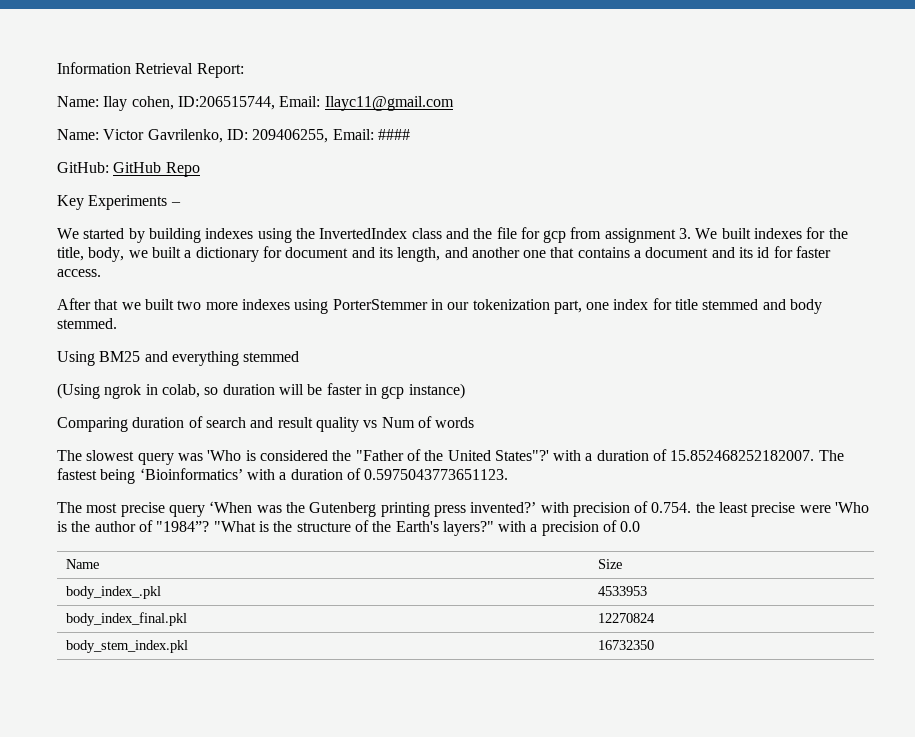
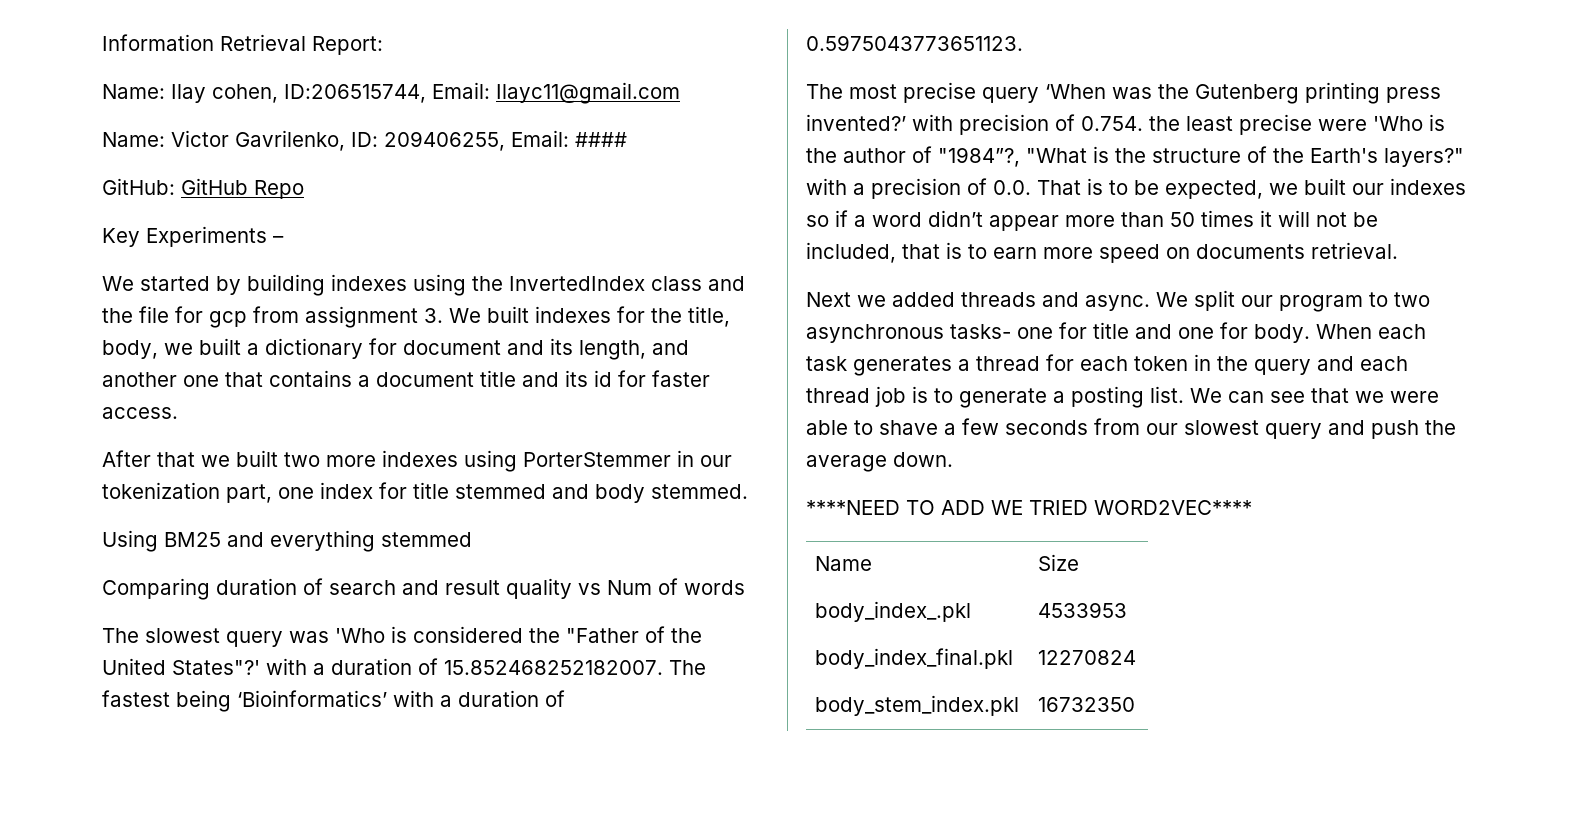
(709, 252) none -> [480,370,516,387] title
[57,383,465,399] // (Using ngrok in colab, so duration will be faster in gcp instance) -> (472, 539) none
[156,521,210,532] "1984”? -> [938,147,1020,167] "1984”?,
[620,521,641,532] 0.0 -> [993,178,1466,199] [806,210,1378,231] [806,242,1398,263] [806,290,1430,312] [806,322,1426,343] [806,354,1408,376] [806,386,1439,408] [806,418,1456,439] [806,452,953,472] [806,500,1252,515] 0.0. That is to be expected, we built our indexes so if a word didn’t appear more than 50 times it will not be included, that is to earn more speed on documents retrieval. // Next we added threads and async. We split our program to two asynchronous tasks- one for title and one for body. When each task generates a thread for each token in the query and each thread job is to generate a posting list. We can see that we were able to shave a few seconds from our slowest query and push the average down. // ****NEED TO ADD WE TRIED WORD2VEC****

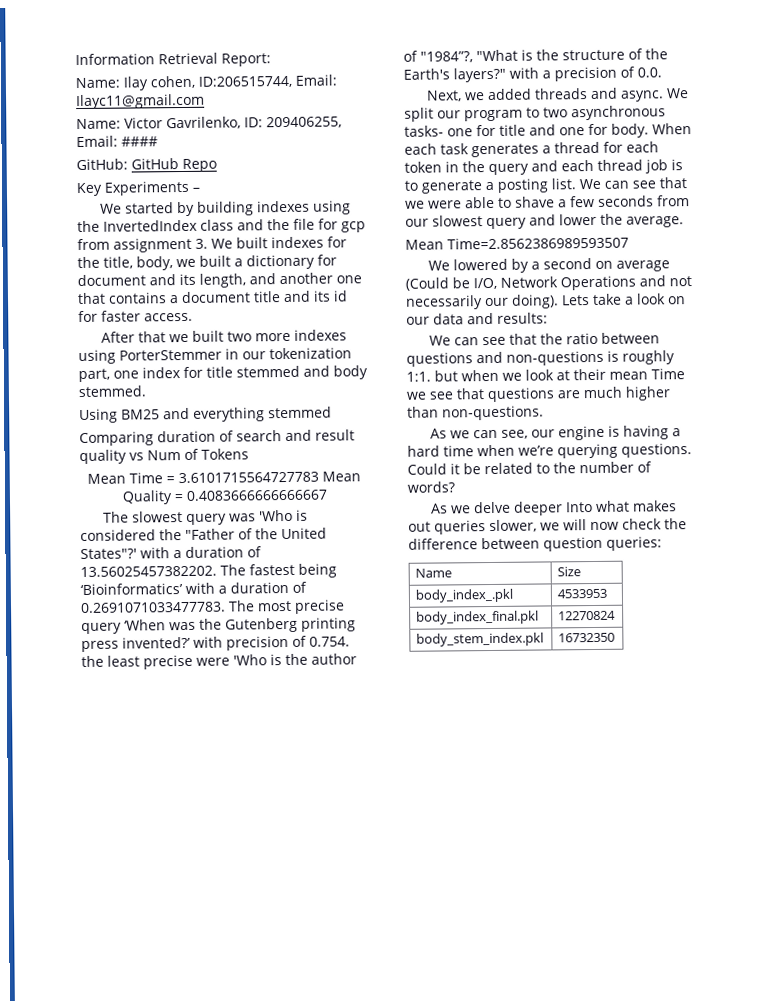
[684,580,745,595] words -> [201,448,249,460] [87,471,361,484] [121,489,327,505] Tokens // Mean Time = 3.6101715564727783 Mean Quality = 0.4083666666666667
[444,660,663,675] 15.852468252182007. -> [80,565,217,578] 13.56025457382202.
[806,35,1023,51] 0.5975043773651123. // -> [80,601,226,614] 0.2691071033477783.
[1037,178,1466,199] [806,210,1378,231] [806,242,1398,263] [806,292,851,307] That is to be expected, we built our indexes so if a word didn’t appear more than 50 times it will not be included, that is to earn more speed on documents retrieval. // Next -> [426,90,463,102] // Next,
[1371,420,1456,439] [806,452,953,472] [806,500,1252,515] push the average down. // ****NEED TO ADD WE TRIED WORD2VEC**** -> [559,213,684,228] [405,236,629,250] [428,257,671,273] [405,275,692,291] [406,293,686,310] [406,312,548,325] [429,332,661,346] [406,350,675,367] [406,368,685,382] [406,386,671,403] [407,405,544,421] [430,425,682,441] [407,443,692,459] [407,461,652,475] [407,481,455,493] [431,500,678,516] [408,518,687,535] [408,536,662,552] lower the average. // Mean Time=2.8562386989593507 // We lowered by a second on average (Could be I/O, Network Operations and not necessarily our doing). Lets take a look on our data and results: // We can see that the ratio between questions and non-questions is roughly 1:1. but when we look at their mean Time we see that questions are much higher than non-questions. // As we can see, our engine is having a hard time when we’re querying questions. Could it be related to the number of words? // As we delve deeper Into what makes out queries slower, we will now check the difference between question queries:

